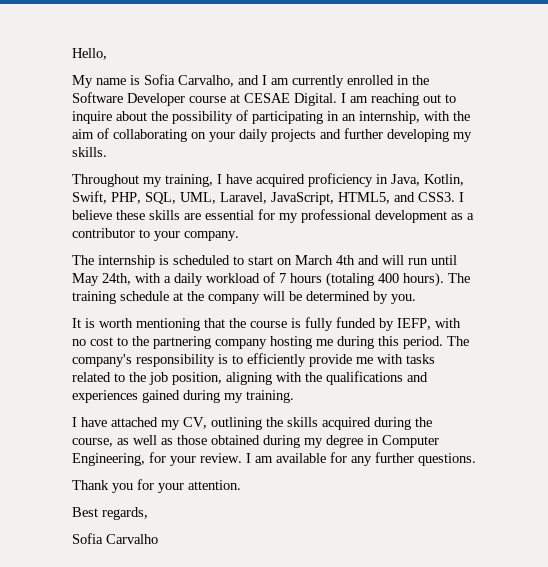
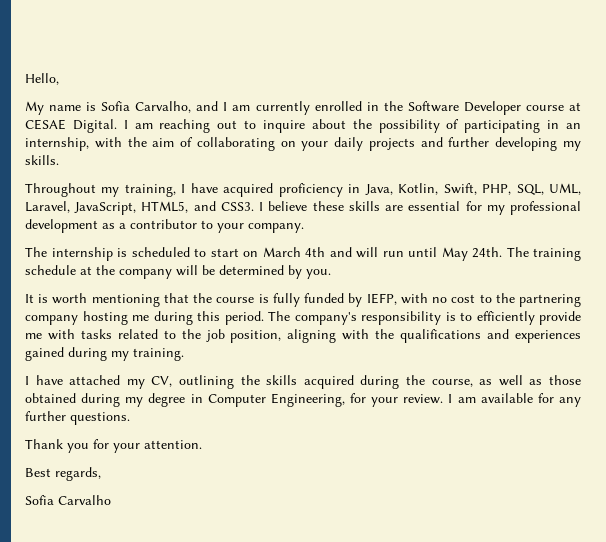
[102,272,444,287] 24th, with a daily workload of 7 hours (totaling 400 hours). -> [472,247,502,258] 24th.

